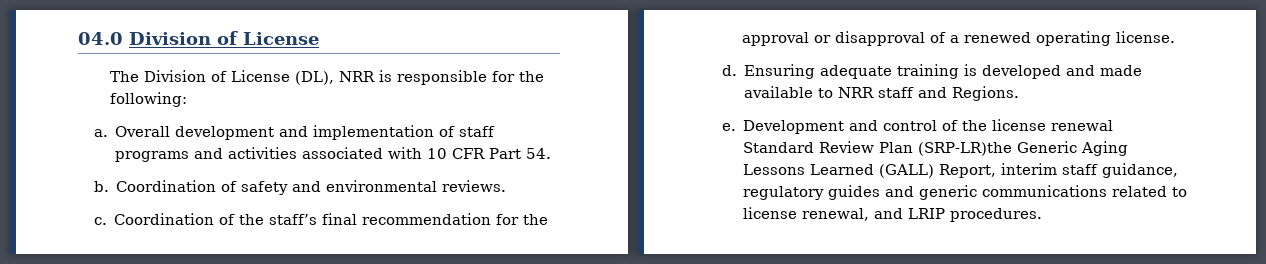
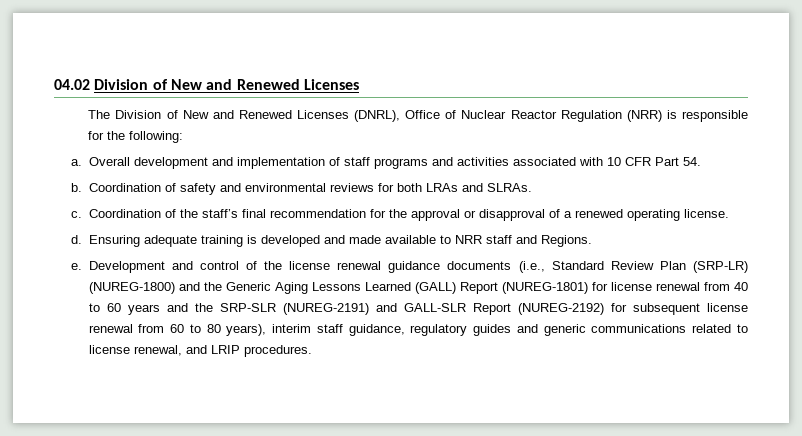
[78,31,319,45] 04.0 Division of License -> [54,79,359,90] 04.02 Division of New and Renewed Licenses
[231,70,376,85] License (DL), NRR -> [182,110,662,122] New and Renewed Licenses (DNRL), Office of Nuclear Reactor Regulation (NRR)
[442,180,507,192] reviews. -> [329,183,532,192] reviews for both LRAs and SLRAs.
[743,141,1013,156] Standard Review Plan (SRP-LR)the -> [388,261,749,273] [88,282,222,294] guidance documents (i.e., Standard Review Plan (SRP-LR) (NUREG-1800) and the
[939,164,997,178] Report, -> [459,282,748,294] [88,303,748,315] [88,324,267,336] Report (NUREG-1801) for license renewal from 40 to 60 years and the SRP-SLR (NUREG-2191) and GALL-SLR Report (NUREG-2192) for subsequent license renewal from 60 to 80 years),

